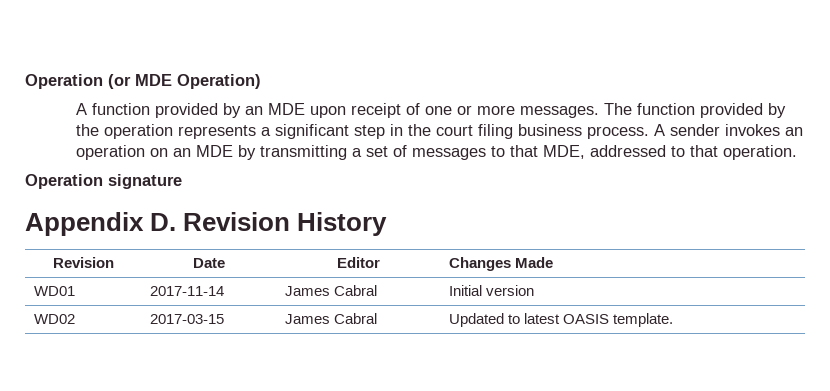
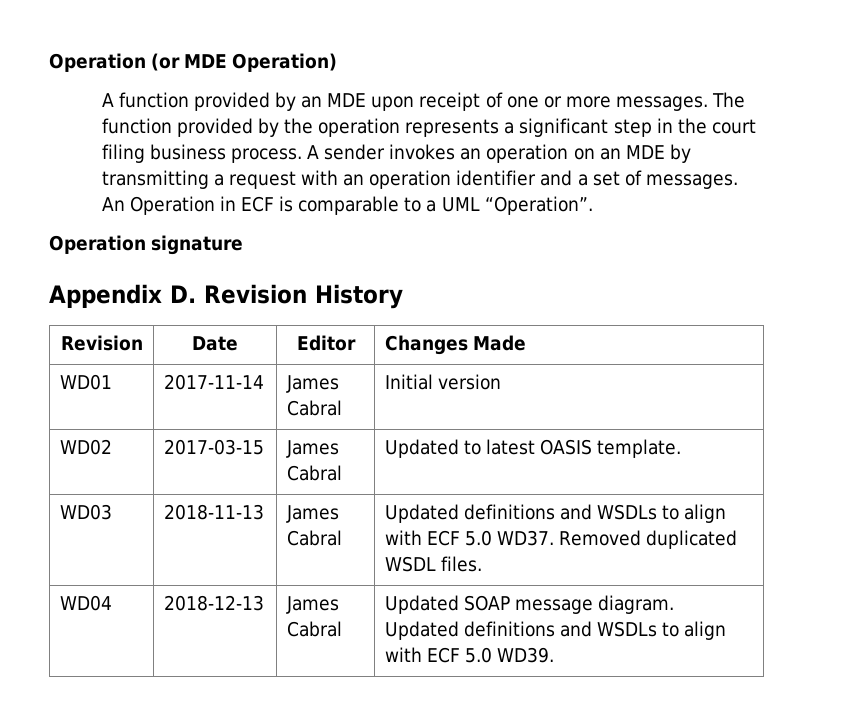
[366,145,798,160] set of messages to that MDE, addressed to that operation. -> [228,170,738,189] [101,196,593,215] request with an operation identifier and a set of messages. An Operation in ECF is comparable to a UML “Operation”.
(673, 320) none -> [59,504,112,520] [163,504,264,520] [285,505,339,523] [286,530,342,546] [384,504,727,523] [384,530,738,549] [384,556,482,572] [59,595,112,611] [163,595,264,611] [285,596,339,614] [286,621,342,637] [384,595,675,614] [384,621,727,640] [384,647,555,663] // WD03 | 2018-11-13 | James Cabral | Updated definitions and WSDLs to align with ECF 5.0 WD37. Removed duplicated WSDL files. // WD04 | 2018-12-13 | James Cabral | Updated SOAP message diagram. Updated definitions and WSDLs to align with ECF 5.0 WD39.

